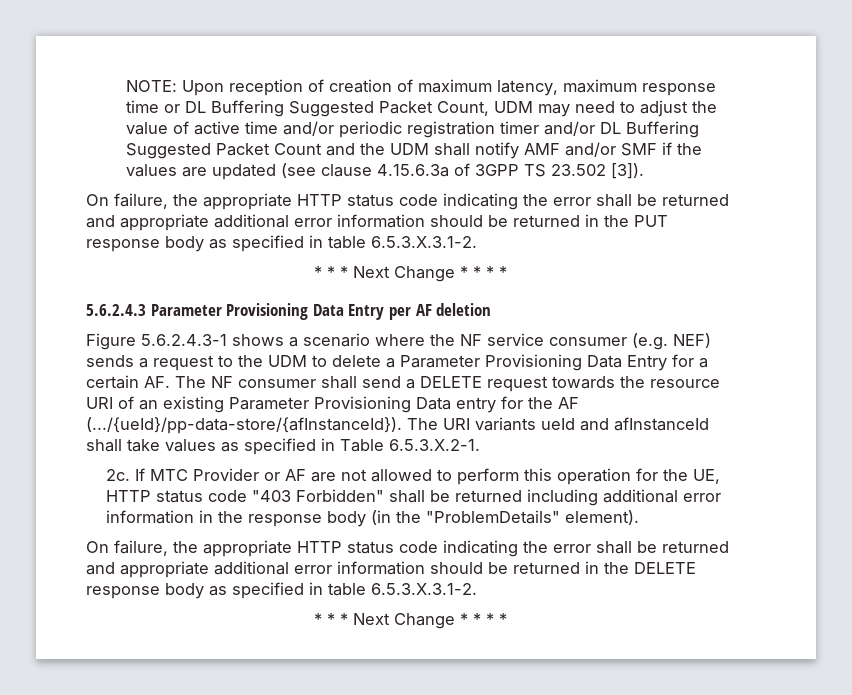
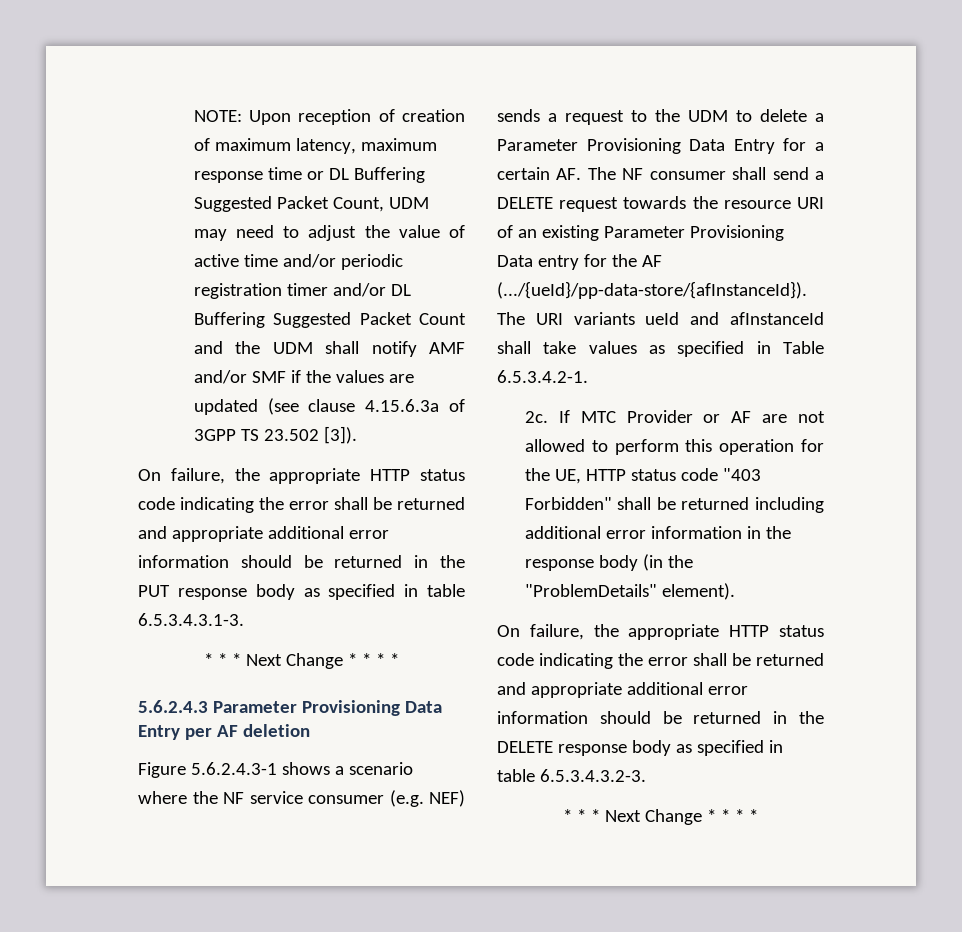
[371,236,477,248] 6.5.3.X.3.1-2. -> [138,613,244,626] 6.5.3.4.3.1-3.
[389,439,480,451] 6.5.3.X.2-1. -> [497,370,588,383] 6.5.3.4.2-1.
[371,583,477,595] 6.5.3.X.3.1-2. -> [539,769,646,782] 6.5.3.4.3.2-3.

